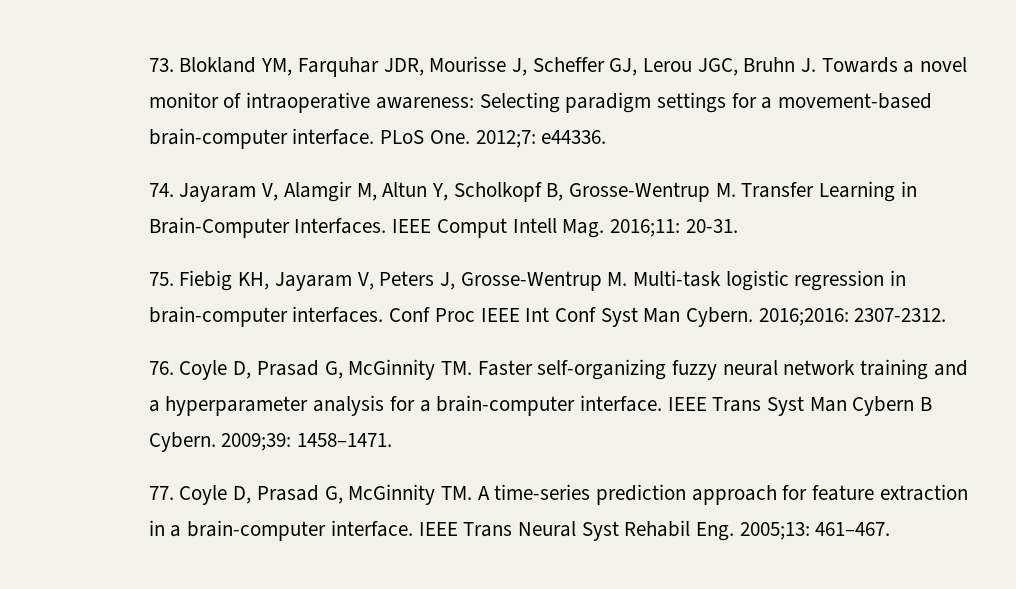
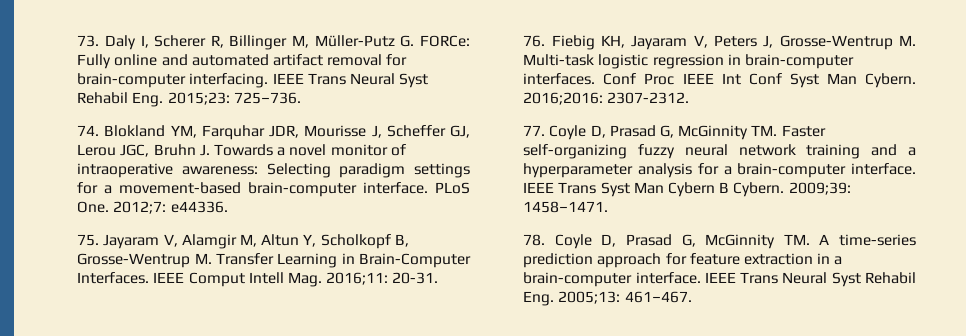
(174, 65) none -> [104,35,470,50] [77,54,408,69] [77,73,429,88] [77,92,301,107] [77,125,100,136] Daly I, Scherer R, Billinger M, Müller-Putz G. FORCe: Fully online and automated artifact removal for brain-computer interfacing. IEEE Trans Neural Syst Rehabil Eng. 2015;23: 725–736. // 74.
[148,183,174,197] 74. -> [77,234,100,246] 75.
[148,272,174,286] 75. -> [523,35,546,47] 76.
[148,361,174,375] 76. -> [523,125,546,136] 77.
[148,486,174,500] 77. -> [523,234,546,246] 78.

